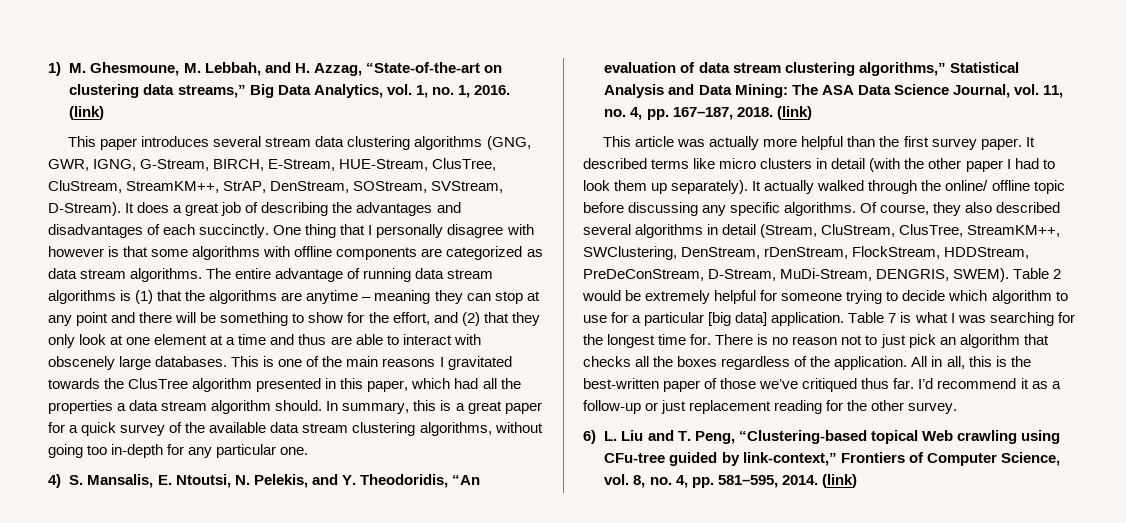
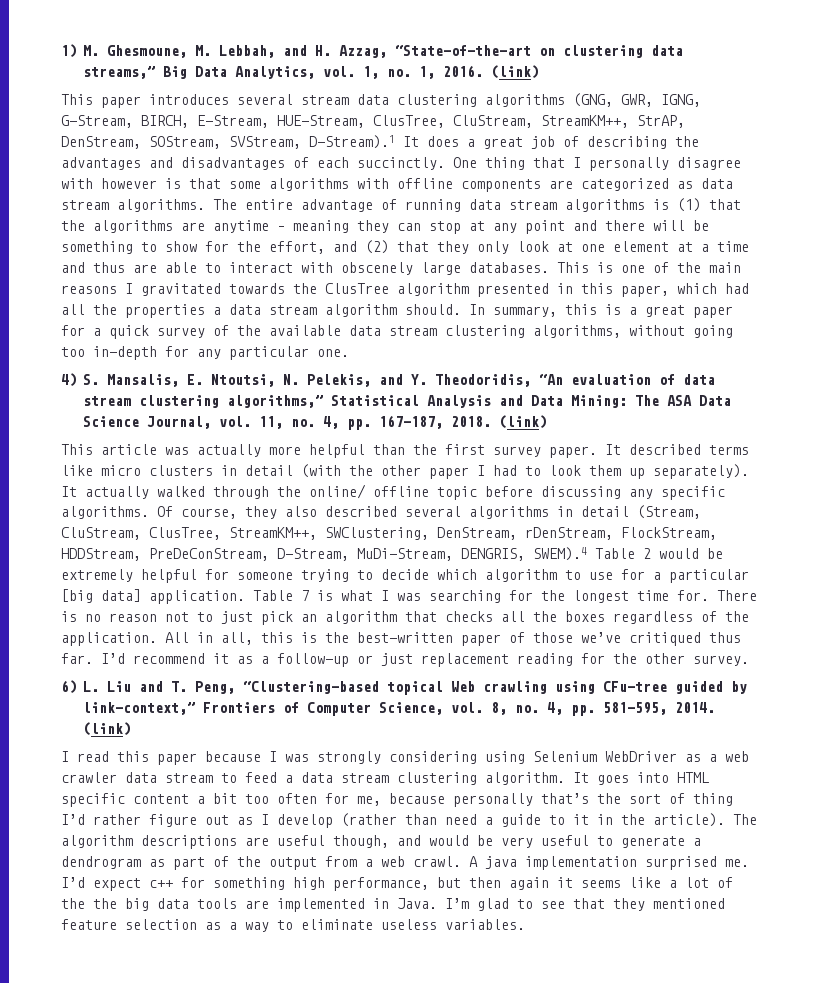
[48,202,121,216] D-Stream). -> [309,135,395,149] D-Stream).1
[953,268,1010,282] SWEM). -> [533,547,587,561] SWEM).4
(857, 481) none -> [61,751,749,765] [61,772,709,785] [61,793,733,807] [61,813,757,828] [61,835,701,849] [61,856,749,870] [61,877,733,891] [61,898,725,912] [61,919,525,932] // I read this paper because I was strongly considering using Selenium WebDriver as a web crawler data stream to feed a data stream clustering algorithm. It goes into HTML specific content a bit too often for me, because personally that’s the sort of thing I’d rather figure out as I develop (rather than need a guide to it in the article). The algorithm descriptions are useful though, and would be very useful to generate a dendrogram as part of the output from a web crawl. A java implementation surprised me. I’d expect c++ for something high performance, but then again it seems like a lot of the the big data tools are implemented in Java. I’m glad to see that they mentioned feature selection as a way to eliminate useless variables.

